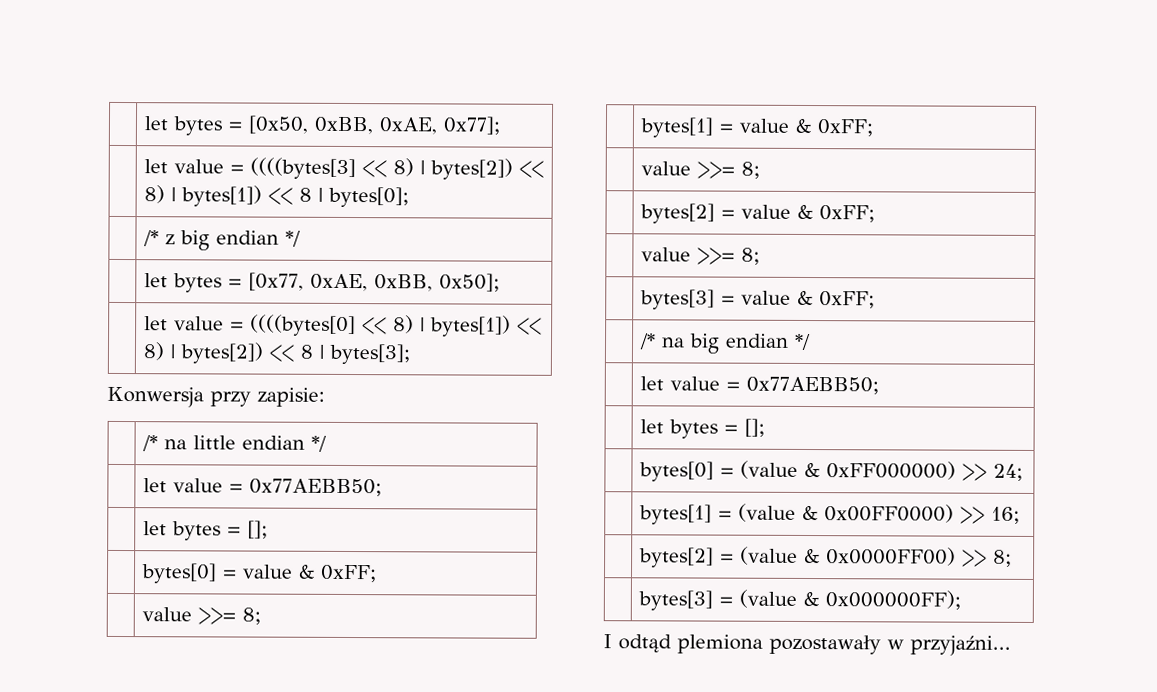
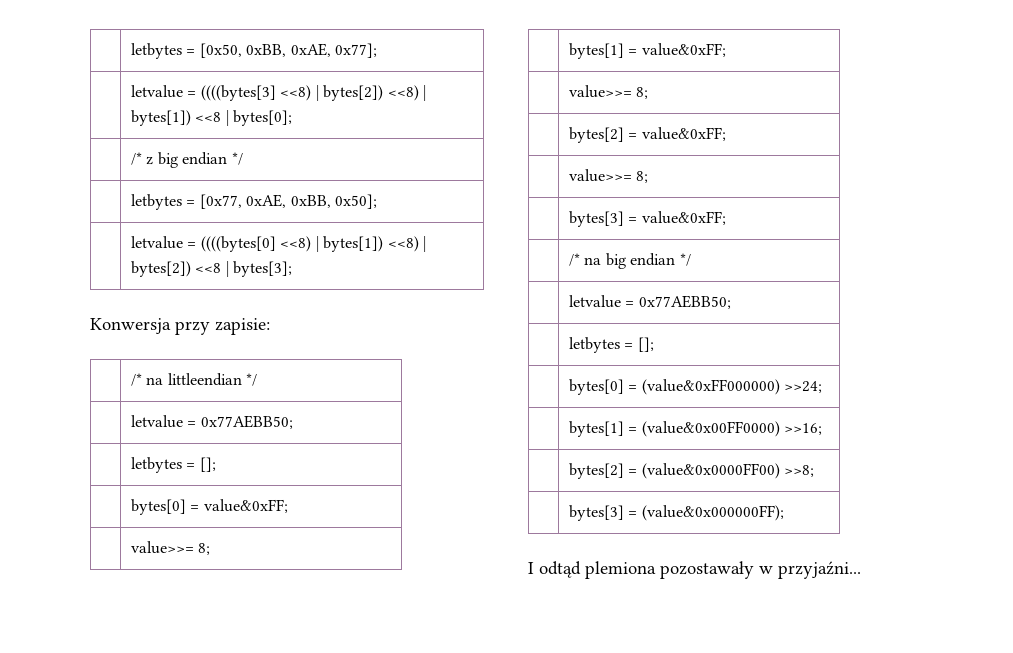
[143,116,222,136] | let bytes -> [130,43,182,59] | letbytes
[143,157,544,180] [143,185,312,207] let value = ((((bytes[3] << 8) | bytes[2]) << 8) | bytes[1]) << 8 -> [130,85,427,101] [130,110,222,126] letvalue = ((((bytes[3] <<8) | bytes[2]) <<8) | bytes[1]) <<8
[143,273,222,293] let bytes -> [130,194,182,210] letbytes
[143,314,542,337] [142,342,314,364] let value = ((((bytes[0] << 8) | bytes[1]) << 8) | bytes[2]) << 8 -> [130,236,427,252] [130,261,222,277] letvalue = ((((bytes[0] <<8) | bytes[1]) <<8) | bytes[2]) <<8
[192,435,327,452] [142,478,382,497] [142,520,268,541] [140,563,377,584] [141,607,261,625] [639,117,873,138] [640,161,760,179] [639,203,875,224] [640,247,760,265] [639,289,875,310] little endian */ // | let value = 0x77AEBB50; // | let bytes = []; // | bytes[0] = value & 0xFF; // | value >>= 8; // | bytes[1] = value & 0xFF; // | value >>= 8; // | bytes[2] = value & 0xFF; // | value >>= 8; // | bytes[3] = value & 0xFF; -> [167,373,258,386] [130,415,293,429] [130,457,216,473] [130,499,288,515] [130,541,211,555] [568,43,726,59] [568,85,649,99] [568,127,726,143] [568,169,649,183] [568,211,726,227] littleendian */ // | letvalue = 0x77AEBB50; // | letbytes = []; // | bytes[0] = value&0xFF; // | value>>= 8; // | bytes[1] = value&0xFF; // | value>>= 8; // | bytes[2] = value&0xFF; // | value>>= 8; // | bytes[3] = value&0xFF;
[639,376,879,395] [639,418,765,439] [638,460,1023,482] [638,503,1020,525] [638,546,1012,568] [637,589,961,611] let value = 0x77AEBB50; // | let bytes = []; // | bytes[0] = (value & 0xFF000000) >> 24; // | bytes[1] = (value & 0x00FF0000) >> 16; // | bytes[2] = (value & 0x0000FF00) >> 8; // | bytes[3] = (value & 0x000000FF); -> [568,295,731,309] [568,337,654,353] [568,379,823,395] [568,421,823,437] [568,463,815,479] [568,505,784,521] letvalue = 0x77AEBB50; // | letbytes = []; // | bytes[0] = (value&0xFF000000) >>24; // | bytes[1] = (value&0x00FF0000) >>16; // | bytes[2] = (value&0x0000FF00) >>8; // | bytes[3] = (value&0x000000FF);

